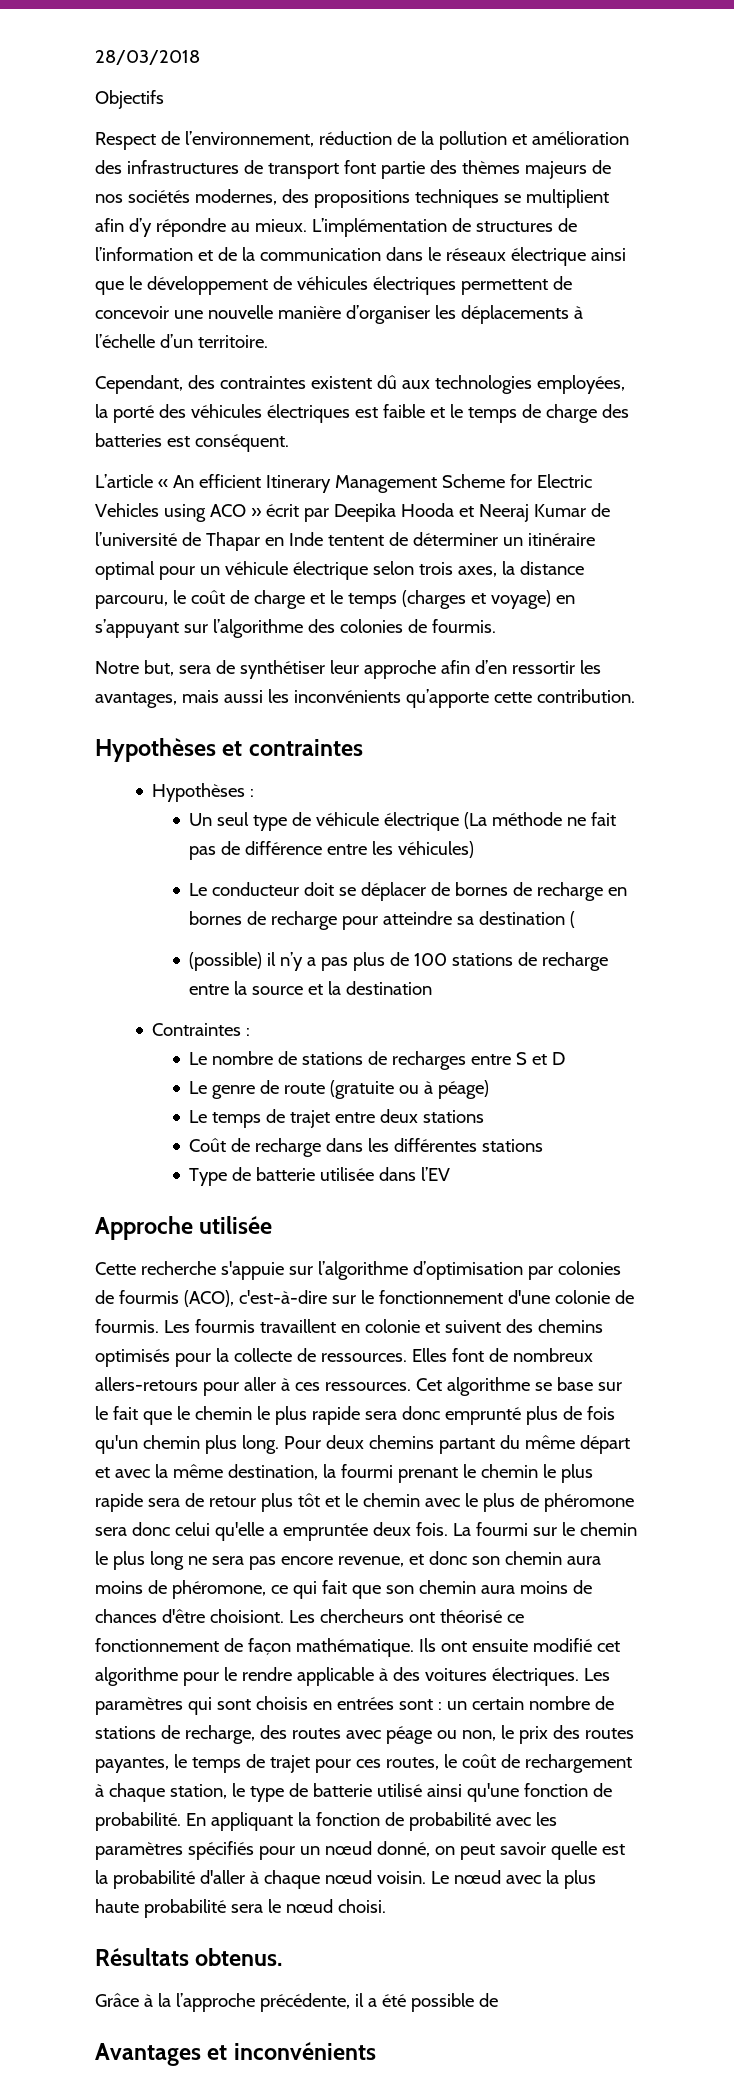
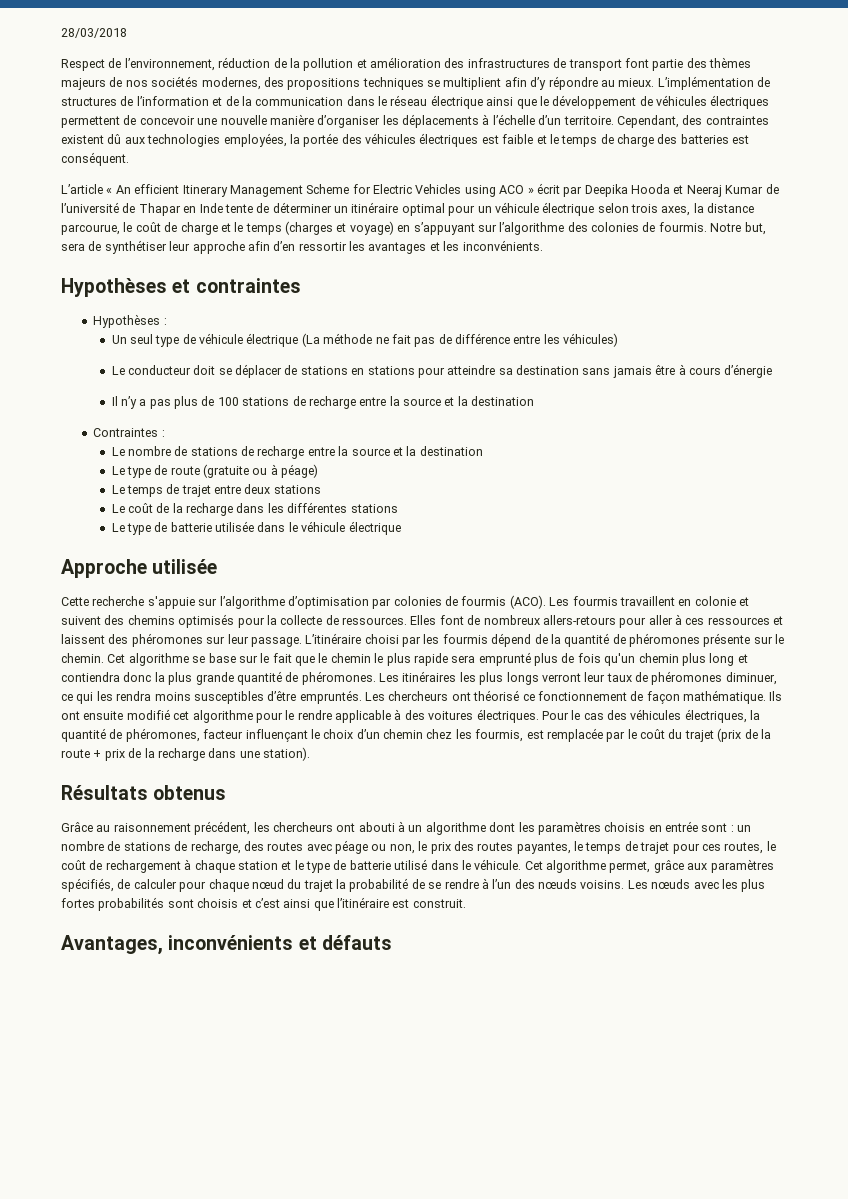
[95,90,164,109] // Objectifs -> (127, 33) none
[445,248,506,261] réseaux -> [390,95,428,106] réseau
(268, 341) // -> (614, 120) none
[112,405,154,423] porté -> [303,133,339,147] portée
[327,535,384,546] tentent -> [224,204,253,213] tente
[95,595,168,609] parcouru, -> [61,224,120,235] parcourue,
(496, 626) // -> (707, 227) none
[95,689,635,708] avantages, mais aussi les inconvénients qu’apporte cette contribution. -> [368,240,543,254] avantages et les inconvénients.
[455,882,628,901] [189,911,576,930] [189,952,277,971] bornes de recharge en bornes de recharge pour atteindre sa destination ( // (possible) il -> [300,364,773,378] [111,396,118,406] stations en stations pour atteindre sa destination sans jamais être à cours d’énergie // Il
[392,1051,566,1070] [189,1081,256,1099] recharges entre S et D // Le genre -> [257,446,483,459] [111,466,151,478] recharge entre la source et la destination // Le type
[189,1138,251,1152] Coût de -> [111,503,183,513] Le coût de la
[189,1168,228,1186] Type -> [111,523,151,535] Le type
[421,1167,451,1181] l’EV -> [288,521,401,535] le véhicule électrique
[183,1290,634,1307] [95,1319,159,1333] (ACO), c'est-à-dire sur le fonctionnement d'une colonie de fourmis. -> [509,595,546,609] (ACO).
[324,1382,411,1391] ressources. -> [707,616,784,625] [61,633,785,647] [61,653,104,663] ressources et laissent des phéromones sur leur passage. L’itinéraire choisi par les fourmis dépend de la quantité de phéromones présente sur le chemin.
[401,1406,440,1420] donc -> (476, 659) none
[241,1435,630,1454] [95,1464,593,1483] [95,1493,634,1512] [95,1522,637,1541] [95,1551,601,1570] [95,1580,592,1599] [95,1609,284,1623] long. Pour deux chemins partant du même départ et avec la même destination, la fourmi prenant le chemin le plus rapide sera de retour plus tôt et le chemin avec le plus de phéromone sera donc celui qu'elle a empruntée deux fois. La fourmi sur le chemin le plus long ne sera pas encore revenue, et donc son chemin aura moins de phéromone, ce qui fait que son chemin aura moins de chances d'être choisiont. -> [709,653,748,666] [61,671,777,685] [61,690,362,704] long et contiendra donc la plus grande quantité de phéromones. Les itinéraires les plus longs verront leur taux de phéromones diminuer, ce qui les rendra moins susceptibles d’être empruntés.
[583,1668,610,1681] [95,1697,251,1715] Les paramètres qui sont -> [541,709,761,723] [61,728,771,742] [61,747,310,761] [61,785,227,800] [61,821,601,835] Pour le cas des véhicules électriques, la quantité de phéromones, facteur influençant le choix d’un chemin chez les fourmis, est remplacée par le coût du trajet (prix de la route + prix de la recharge dans une station). // Résultats obtenus // Grâce au raisonnement précédent, les chercheurs ont abouti à un algorithme dont les paramètres
[336,1697,394,1710] entrées -> [665,821,698,832] entrée
[471,1697,524,1710] certain -> (752, 828) none
[169,1784,227,1799] station, -> [237,861,292,870] station et
[426,1783,612,1802] [95,1812,557,1831] [95,1841,625,1860] [95,1870,596,1889] [95,1899,386,1918] [95,1948,283,1966] [95,1993,498,2012] [95,2042,376,2066] ainsi qu'une fonction de probabilité. En appliquant la fonction de probabilité avec les paramètres spécifiés pour un nœud donné, on peut savoir quelle est la probabilité d'aller à chaque nœud voisin. Le nœud avec la plus haute probabilité sera le nœud choisi. // Résultats obtenus. // Grâce à la l’approche précédente, il a été possible de // Avantages et inconvénients -> [430,859,774,873] [61,878,766,892] [61,897,466,911] [61,935,392,955] dans le véhicule. Cet algorithme permet, grâce aux paramètres spécifiés, de calculer pour chaque nœud du trajet la probabilité de se rendre à l’un des nœuds voisins. Les nœuds avec les plus fortes probabilités sont choisis et c’est ainsi que l’itinéraire est construit. // Avantages, inconvénients et défauts

